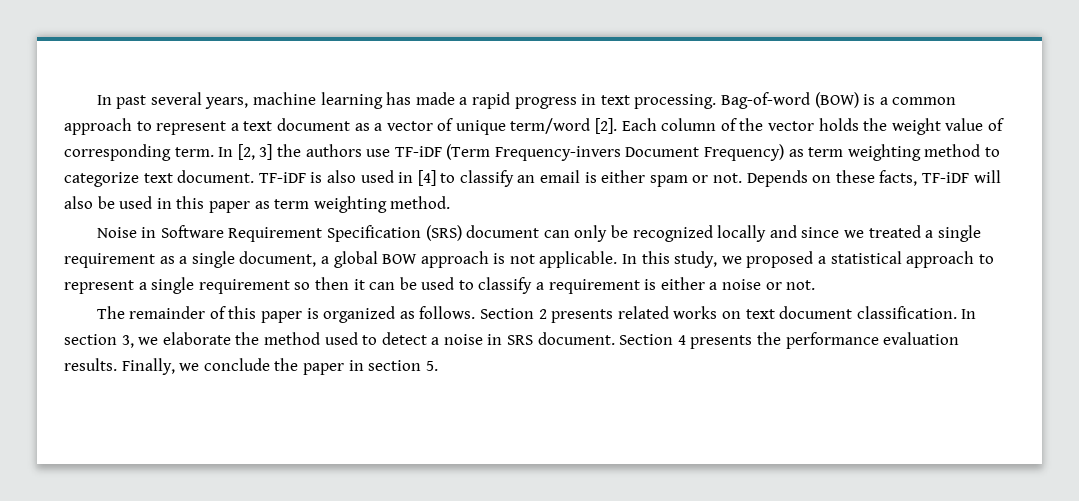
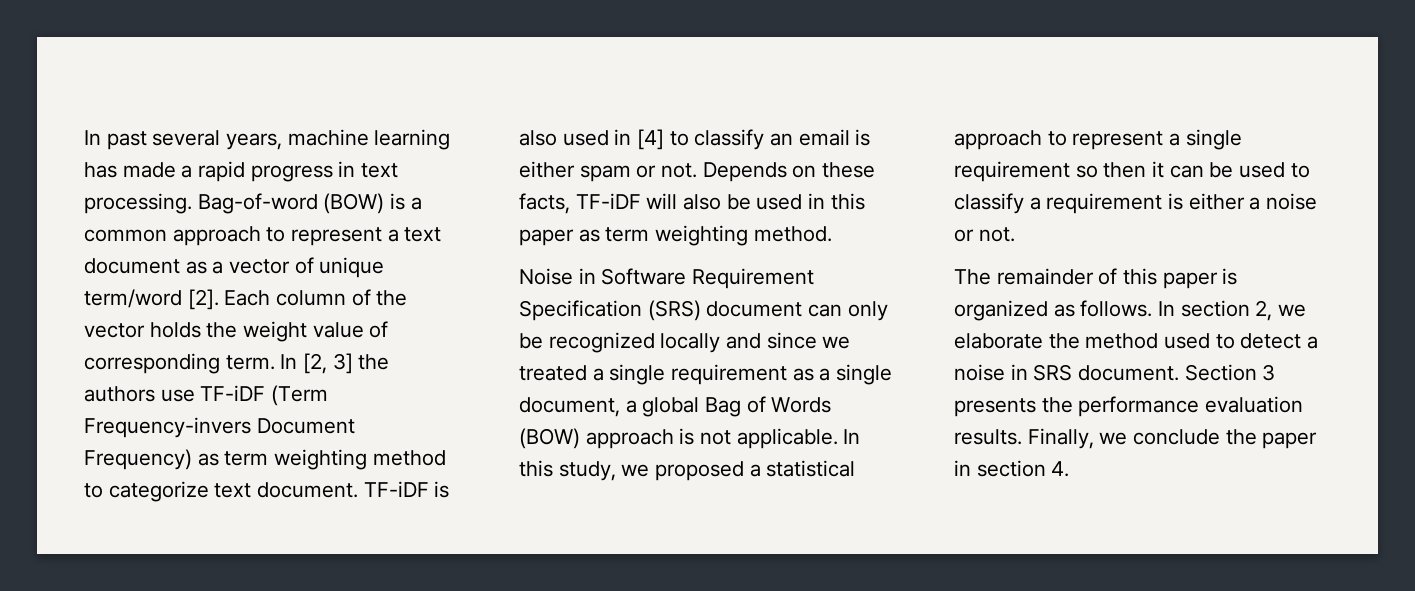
[382,254,418,264] BOW -> [705,396,832,417] [519,428,580,449] Bag of Words (BOW)
[480,306,957,323] Section 2 presents related works on text document classification. -> (1153, 308) none
[121,335,134,348] 3, -> [1255,300,1273,321] 2,
[677,335,686,345] 4 -> [1262,364,1276,381] 3
[425,361,438,371] 5. -> [1051,461,1070,477] 4.

